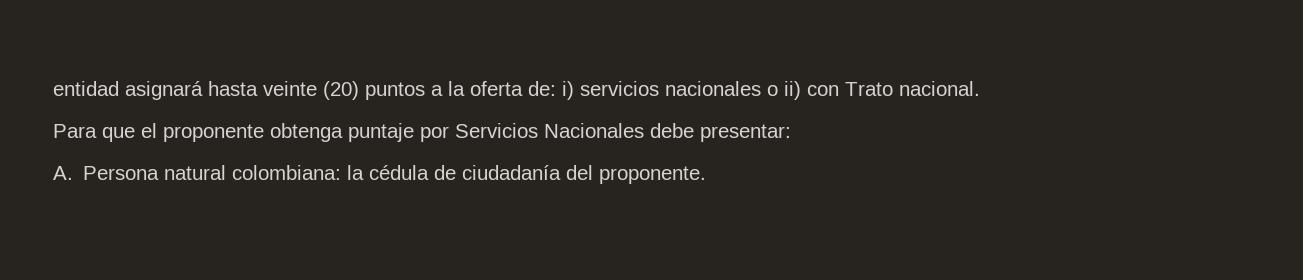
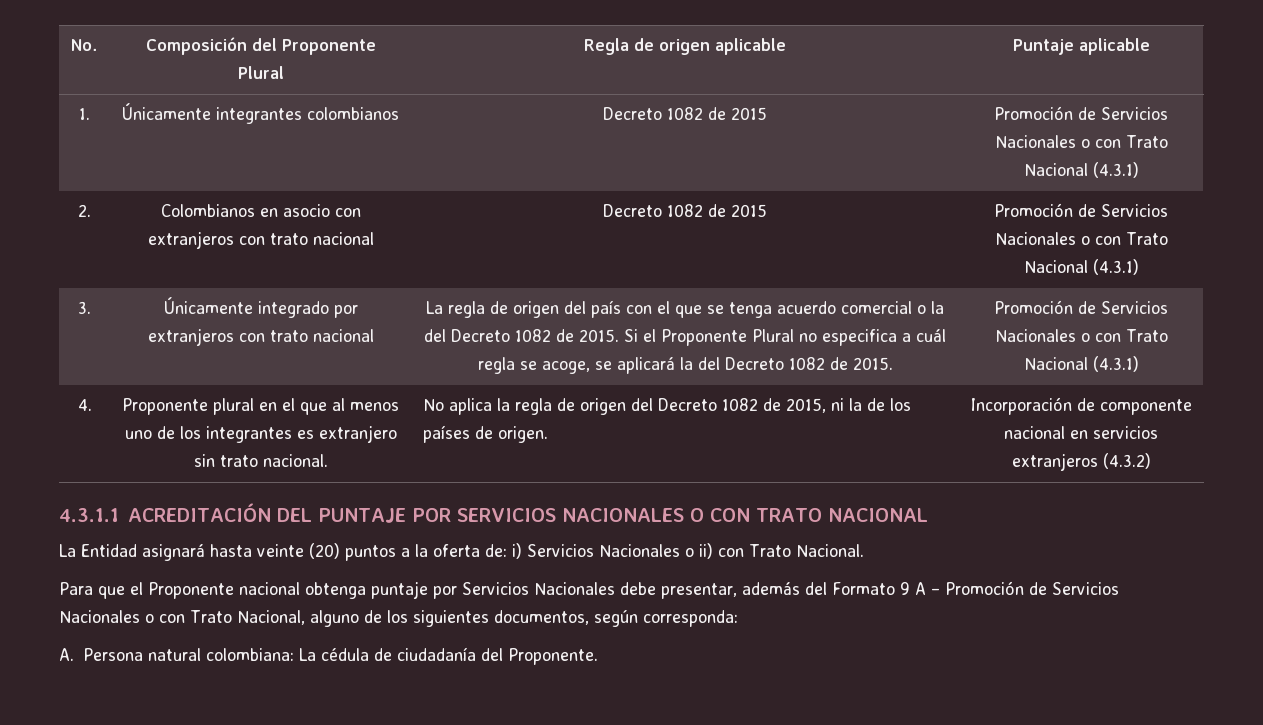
[53,81,119,96] entidad -> [70,39,97,51] [145,37,376,55] [237,66,284,79] [584,38,787,55] [1012,38,1150,55] [79,108,90,120] [122,103,399,124] [603,107,768,120] [994,106,1168,120] [994,135,1168,148] [1023,162,1139,178] [78,204,91,217] [160,204,361,217] [147,231,374,249] [603,204,768,217] [994,203,1168,217] [994,232,1168,245] [1023,259,1139,275] [78,301,91,314] [163,297,358,318] [147,328,374,346] [426,300,945,318] [424,329,947,346] [477,357,893,374] [994,300,1168,314] [994,329,1168,342] [1023,356,1139,372] [77,399,92,411] [122,398,399,415] [124,425,397,443] [193,454,328,467] [422,398,911,415] [422,425,548,443] [970,397,1192,415] [1004,426,1158,439] [1011,453,1151,471] [59,503,928,523] [59,544,137,557] No. | Composición del Proponente Plural | Regla de origen aplicable | Puntaje aplicable // 1. | Únicamente integrantes colombianos | Decreto 1082 de 2015 | Promoción de Servicios Nacionales o con Trato Nacional (4.3.1) // 2. | Colombianos en asocio con extranjeros con trato nacional | Decreto 1082 de 2015 | Promoción de Servicios Nacionales o con Trato Nacional (4.3.1) // 3. | Únicamente integrado por extranjeros con trato nacional | La regla de origen del país con el que se tenga acuerdo comercial o la del Decreto 1082 de 2015. Si el Proponente Plural no especifica a cuál regla se acoge, se aplicará la del Decreto 1082 de 2015. | Promoción de Servicios Nacionales o con Trato Nacional (4.3.1) // 4. | Proponente plural en el que al menos uno de los integrantes es extranjero sin trato nacional. | No aplica la regla de origen del Decreto 1082 de 2015, ni la de los países de origen. | Incorporación de componente nacional en servicios extranjeros (4.3.2) // 4.3.1.1 ACREDITACIÓN DEL PUNTAJE POR SERVICIOS NACIONALES O CON TRATO NACIONAL // La Entidad
[580,81,761,96] servicios nacionales -> [527,544,680,557] Servicios Nacionales
[899,81,980,96] nacional. -> [795,544,864,557] Nacional.
[163,124,264,142] proponente -> [148,582,300,599] Proponente nacional
[700,124,791,142] presentar: -> [661,581,1119,599] [59,610,738,627] presentar, además del Formato 9 A – Promoción de Servicios Nacionales o con Trato Nacional, alguno de los siguientes documentos, según corresponda:
[347,165,365,180] la -> [298,648,316,661] La
[599,166,707,184] proponente. -> [507,648,598,665] Proponente.

